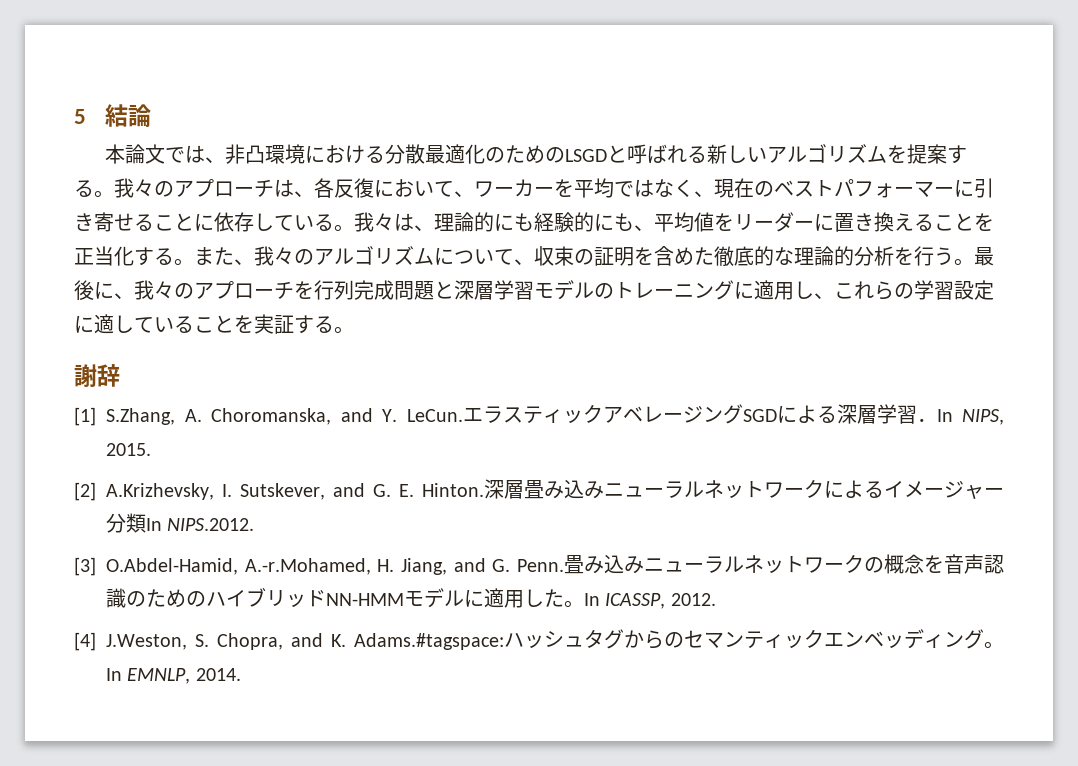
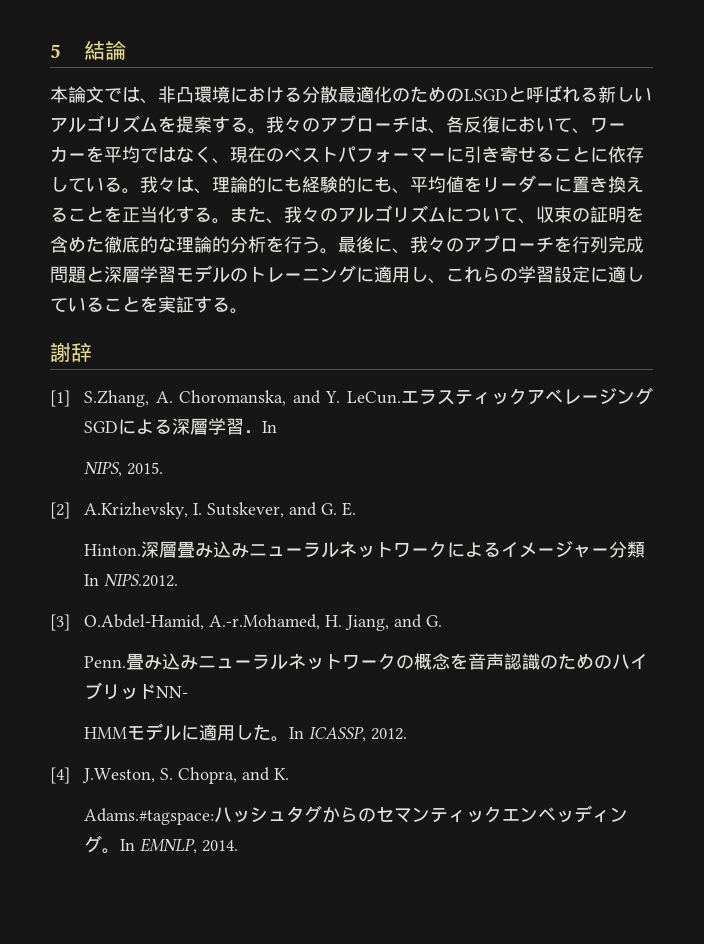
(953, 415) none -> (278, 427) //
(414, 490) none -> (357, 509) //
(511, 565) none -> (443, 621) //
[326,593,404,606] NN-HMM -> [156,686,189,698] [84,727,128,739] NN- // HMM
(346, 640) none -> (290, 774) //

